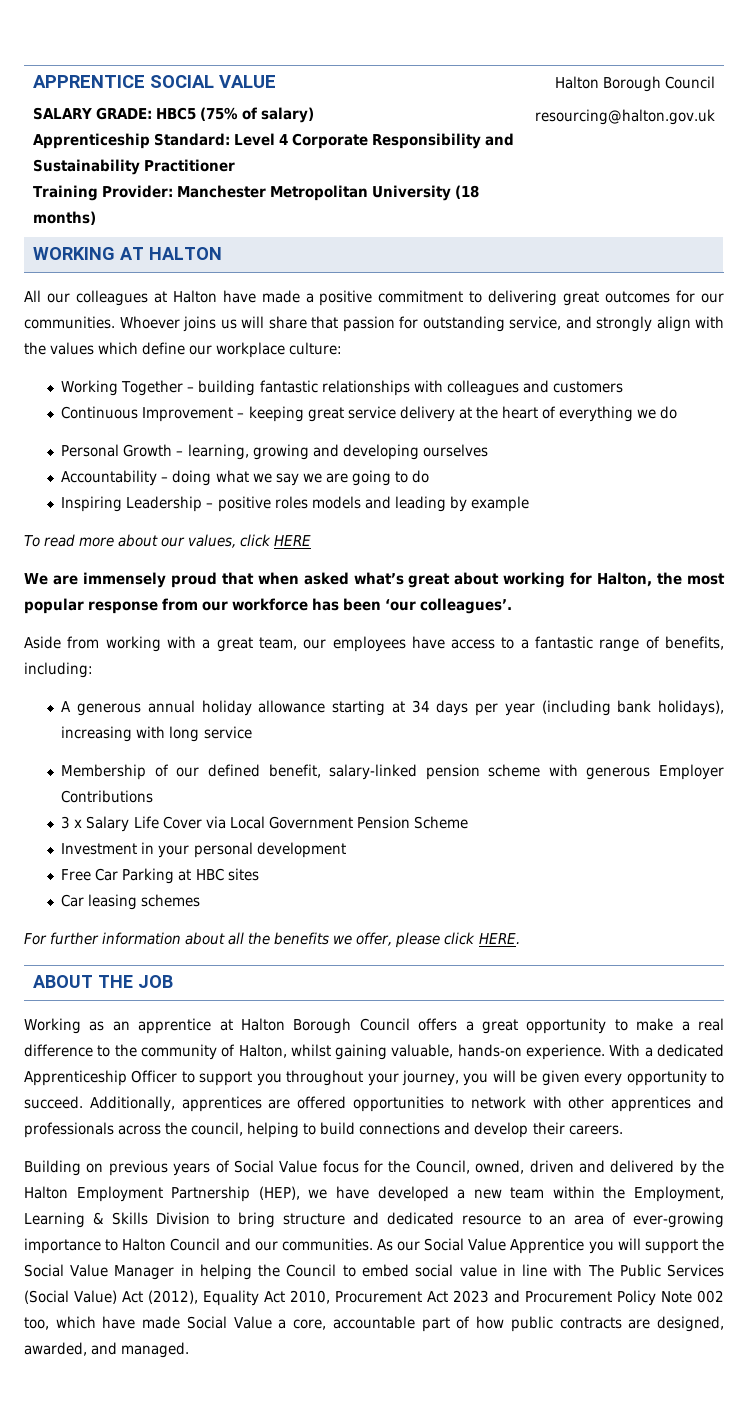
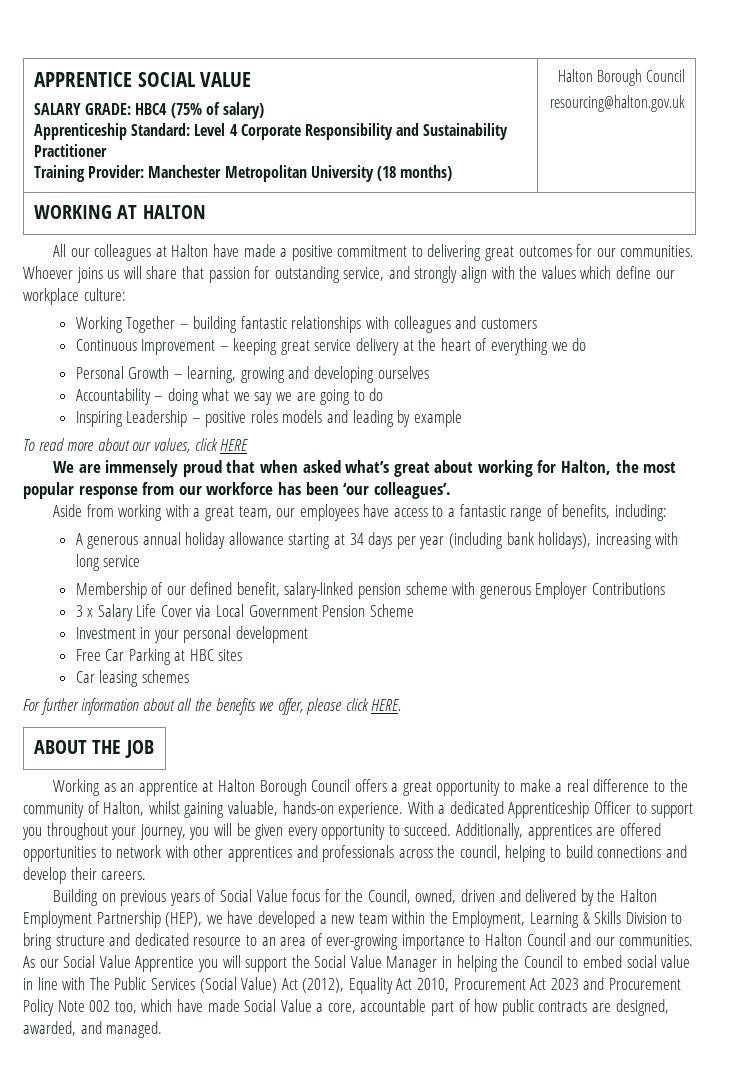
[156,107,197,120] HBC5 -> [135,103,168,115] HBC4

